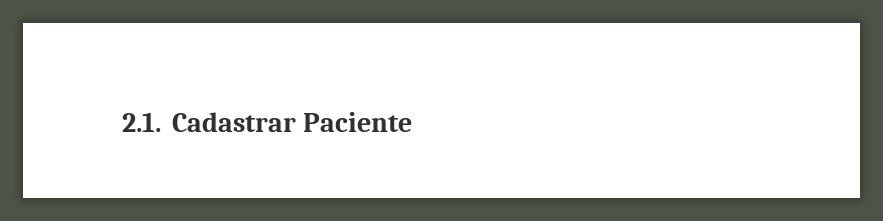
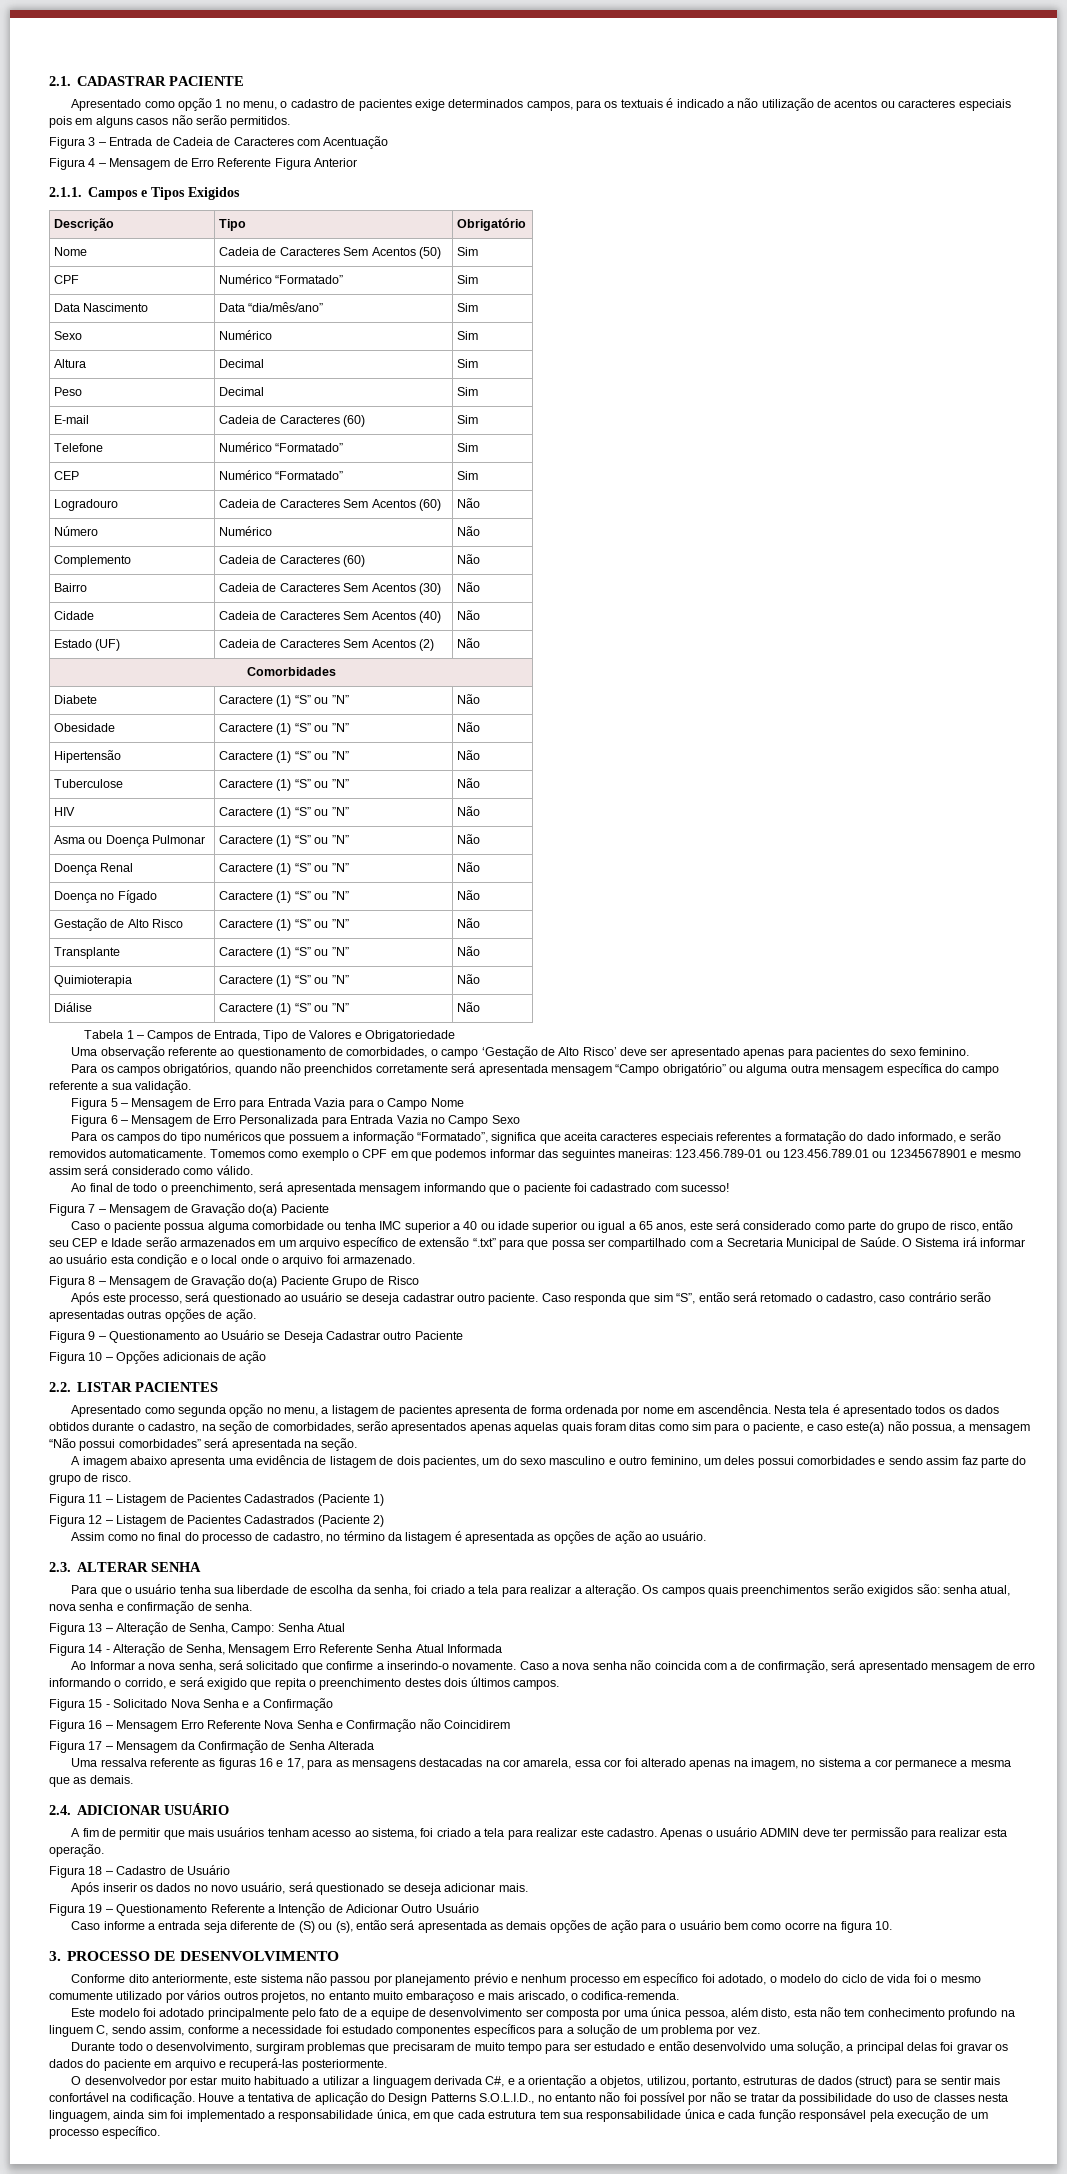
[172,112,413,132] Cadastrar Paciente -> [77,76,245,86] [71,98,1011,111] [49,115,291,128] [49,136,389,149] [49,158,357,170] [49,187,241,200] [54,218,115,231] [219,219,247,231] [457,218,527,231] [54,247,88,256] [219,247,441,259] [457,247,479,256] [54,275,80,284] [219,274,344,284] [457,275,479,284] [54,303,149,312] [219,302,324,312] [457,303,479,312] [54,331,83,340] [219,330,273,340] [457,331,479,340] [54,359,87,368] [219,359,265,368] [457,359,479,368] [54,387,83,396] [219,387,265,396] [457,387,479,396] [54,415,90,424] [219,415,366,427] [457,415,479,424] [54,443,104,452] [219,442,344,452] [457,443,479,452] [54,471,80,480] [219,470,344,480] [457,471,479,480] [54,499,119,511] [219,499,441,511] [457,498,481,508] [54,526,99,536] [219,526,273,536] [457,526,481,536] [54,555,132,567] [219,555,366,567] [457,554,481,564] [54,583,88,592] [219,583,441,595] [457,582,481,592] [54,611,95,620] [219,611,441,623] [457,610,481,620] [54,639,121,651] [219,639,434,651] [457,638,481,648] [246,667,336,676] [54,695,98,704] [219,695,349,707] [457,694,481,704] [54,723,116,732] [219,723,349,735] [457,722,481,732] [54,750,122,763] [219,751,349,763] [457,750,481,760] [54,779,124,788] [219,779,349,791] [457,778,481,788] [54,807,76,816] [219,807,349,819] [457,806,481,816] [54,835,206,847] [219,835,349,847] [457,834,481,844] [54,863,134,875] [219,863,349,875] [457,862,481,872] [54,890,157,903] [219,891,349,903] [457,890,481,900] [54,918,184,931] [219,919,349,931] [457,918,481,928] [54,947,121,959] [219,947,349,959] [457,946,481,956] [54,975,133,987] [219,975,349,987] [457,974,481,984] [54,1002,93,1012] [219,1003,349,1015] [457,1002,481,1012] [84,1030,455,1042] [71,1046,970,1059] [71,1063,1000,1076] [49,1080,192,1093] [71,1098,464,1110] [71,1115,520,1127] [71,1131,1001,1144] [49,1149,1021,1161] [49,1165,253,1175] [71,1182,730,1195] [49,1203,329,1216] [71,1220,1014,1233] [49,1237,1026,1250] [49,1254,416,1267] [49,1275,419,1288] [71,1292,992,1305] [49,1309,256,1322] [49,1330,463,1343] [49,1351,267,1364] [49,1382,219,1392] [71,1404,1000,1417] [49,1421,1030,1434] [49,1438,358,1451] [71,1455,1027,1468] [49,1473,131,1485] [49,1494,384,1506] [49,1515,384,1527] [71,1531,707,1544] [49,1562,202,1572] [71,1584,1011,1597] [49,1601,252,1614] [49,1622,345,1635] [49,1643,503,1656] [71,1660,1035,1673] [49,1677,559,1690] [49,1698,333,1711] [49,1719,511,1732] [49,1740,374,1753] [71,1758,1011,1770] [49,1775,133,1787] [49,1803,230,1815] [71,1827,1007,1840] [49,1844,104,1857] [49,1865,230,1878] [71,1882,528,1895] [49,1903,479,1916] [71,1920,892,1933] [49,1951,339,1961] [71,1973,981,1986] [49,1990,680,2003] [71,2007,1015,2020] [49,2024,760,2037] [71,2041,1009,2054] [49,2058,387,2071] [71,2075,1000,2088] [49,2092,1009,2105] [49,2109,988,2122] [49,2126,161,2139] CADASTRAR PACIENTE // Apresentado como opção 1 no menu, o cadastro de pacientes exige determinados campos, para os textuais é indicado a não utilização de acentos ou caracteres especiais pois em alguns casos não serão permitidos. // Figura 3 – Entrada de Cadeia de Caracteres com Acentuação // Figura 4 – Mensagem de Erro Referente Figura Anterior // 2.1.1. Campos e Tipos Exigidos // Descrição | Tipo | Obrigatório // Nome | Cadeia de Caracteres Sem Acentos (50) | Sim // CPF | Numérico “Formatado” | Sim // Data Nascimento | Data “dia/mês/ano” | Sim // Sexo | Numérico | Sim // Altura | Decimal | Sim // Peso | Decimal | Sim // E-mail | Cadeia de Caracteres (60) | Sim // Telefone | Numérico “Formatado” | Sim // CEP | Numérico “Formatado” | Sim // Logradouro | Cadeia de Caracteres Sem Acentos (60) | Não // Número | Numérico | Não // Complemento | Cadeia de Caracteres (60) | Não // Bairro | Cadeia de Caracteres Sem Acentos (30) | Não // Cidade | Cadeia de Caracteres Sem Acentos (40) | Não // Estado (UF) | Cadeia de Caracteres Sem Acentos (2) | Não // Comorbidades // Diabete | Caractere (1) “S” ou ”N” | Não // Obesidade | Caractere (1) “S” ou ”N” | Não // Hipertensão | Caractere (1) “S” ou ”N” | Não // Tuberculose | Caractere (1) “S” ou ”N” | Não // HIV | Caractere (1) “S” ou ”N” | Não // Asma ou Doença Pulmonar | Caractere (1) “S” ou ”N” | Não // Doença Renal | Caractere (1) “S” ou ”N” | Não // Doença no Fígado | Caractere (1) “S” ou ”N” | Não // Gestação de Alto Risco | Caractere (1) “S” ou ”N” | Não // Transplante | Caractere (1) “S” ou ”N” | Não // Quimioterapia | Caractere (1) “S” ou ”N” | Não // Diálise | Caractere (1) “S” ou ”N” | Não // Tabela 1 – Campos de Entrada, Tipo de Valores e Obrigatoriedade // Uma observação referente ao questionamento de comorbidades, o campo ‘Gestação de Alto Risco’ deve ser apresentado apenas para pacientes do sexo feminino. // Para os campos obrigatórios, quando não preenchidos corretamente será apresentada mensagem “Campo obrigatório” ou alguma outra mensagem específica do campo referente a sua validação. // Figura 5 – Mensagem de Erro para Entrada Vazia para o Campo Nome // Figura 6 – Mensagem de Erro Personalizada para Entrada Vazia no Campo Sexo // Para os campos do tipo numéricos que possuem a informação “Formatado”, significa que aceita caracteres especiais referentes a formatação do dado informado, e serão removidos automaticamente. Tomemos como exemplo o CPF em que podemos informar das seguintes maneiras: 123.456.789-01 ou 123.456.789.01 ou 12345678901 e mesmo assim será considerado como válido. // Ao final de todo o preenchimento, será apresentada mensagem informando que o paciente foi cadastrado com sucesso! // Figura 7 – Mensagem de Gravação do(a) Paciente // Caso o paciente possua alguma comorbidade ou tenha IMC superior a 40 ou idade superior ou igual a 65 anos, este será considerado como parte do grupo de risco, então seu CEP e Idade serão armazenados em um arquivo específico de extensão “.txt” para que possa ser compartilhado com a Secretaria Municipal de Saúde. O Sistema irá informar ao usuário esta condição e o local onde o arquivo foi armazenado. // Figura 8 – Mensagem de Gravação do(a) Paciente Grupo de Risco // Após este processo, será questionado ao usuário se deseja cadastrar outro paciente. Caso responda que sim “S”, então será retomado o cadastro, caso contrário serão apresentadas outras opções de ação. // Figura 9 – Questionamento ao Usuário se Deseja Cadastrar outro Paciente // Figura 10 – Opções adicionais de ação // 2.2. LISTAR PACIENTES // Apresentado como segunda opção no menu, a listagem de pacientes apresenta de forma ordenada por nome em ascendência. Nesta tela é apresentado todos os dados obtidos durante o cadastro, na seção de comorbidades, serão apresentados apenas aquelas quais foram ditas como sim para o paciente, e caso este(a) não possua, a mensagem “Não possui comorbidades” será apresentada na seção. // A imagem abaixo apresenta uma evidência de listagem de dois pacientes, um do sexo masculino e outro feminino, um deles possui comorbidades e sendo assim faz parte do grupo de risco. // Figura 11 – Listagem de Pacientes Cadastrados (Paciente 1) // Figura 12 – Listagem de Pacientes Cadastrados (Paciente 2) // Assim como no final do processo de cadastro, no término da listagem é apresentada as opções de ação ao usuário. // 2.3. ALTERAR SENHA // Para que o usuário tenha sua liberdade de escolha da senha, foi criado a tela para realizar a alteração. Os campos quais preenchimentos serão exigidos são: senha atual, nova senha e confirmação de senha. // Figura 13 – Alteração de Senha, Campo: Senha Atual // Figura 14 - Alteração de Senha, Mensagem Erro Referente Senha Atual Informada // Ao Informar a nova senha, será solicitado que confirme a inserindo-o novamente. Caso a nova senha não coincida com a de confirmação, será apresentado mensagem de erro informando o corrido, e será exigido que repita o preenchimento destes dois últimos campos. // Figura 15 - Solicitado Nova Senha e a Confirmação // Figura 16 – Mensagem Erro Referente Nova Senha e Confirmação não Coincidirem // Figura 17 – Mensagem da Confirmação de Senha Alterada // Uma ressalva referente as figuras 16 e 17, para as mensagens destacadas na cor amarela, essa cor foi alterado apenas na imagem, no sistema a cor permanece a mesma que as demais. // 2.4. ADICIONAR USUÁRIO // A fim de permitir que mais usuários tenham acesso ao sistema, foi criado a tela para realizar este cadastro. Apenas o usuário ADMIN deve ter permissão para realizar esta operação. // Figura 18 – Cadastro de Usuário // Após inserir os dados no novo usuário, será questionado se deseja adicionar mais. // Figura 19 – Questionamento Referente a Intenção de Adicionar Outro Usuário // Caso informe a entrada seja diferente de (S) ou (s), então será apresentada as demais opções de ação para o usuário bem como ocorre na figura 10. // 3. PROCESSO DE DESENVOLVIMENTO // Conforme dito anteriormente, este sistema não passou por planejamento prévio e nenhum processo em específico foi adotado, o modelo do ciclo de vida foi o mesmo comumente utilizado por vários outros projetos, no entanto muito embaraçoso e mais ariscado, o codifica-remenda. // Este modelo foi adotado principalmente pelo fato de a equipe de desenvolvimento ser composta por uma única pessoa, além disto, esta não tem conhecimento profundo na linguem C, sendo assim, conforme a necessidade foi estudado componentes específicos para a solução de um problema por vez. // Durante todo o desenvolvimento, surgiram problemas que precisaram de muito tempo para ser estudado e então desenvolvido uma solução, a principal delas foi gravar os dados do paciente em arquivo e recuperá-las posteriormente. // O desenvolvedor por estar muito habituado a utilizar a linguagem derivada C#, e a orientação a objetos, utilizou, portanto, estruturas de dados (struct) para se sentir mais confortável na codificação. Houve a tentativa de aplicação do Design Patterns S.O.L.I.D., no entanto não foi possível por não se tratar da possibilidade do uso de classes nesta linguagem, ainda sim foi implementado a responsabilidade única, em que cada estrutura tem sua responsabilidade única e cada função responsável pela execução de um processo específico.

